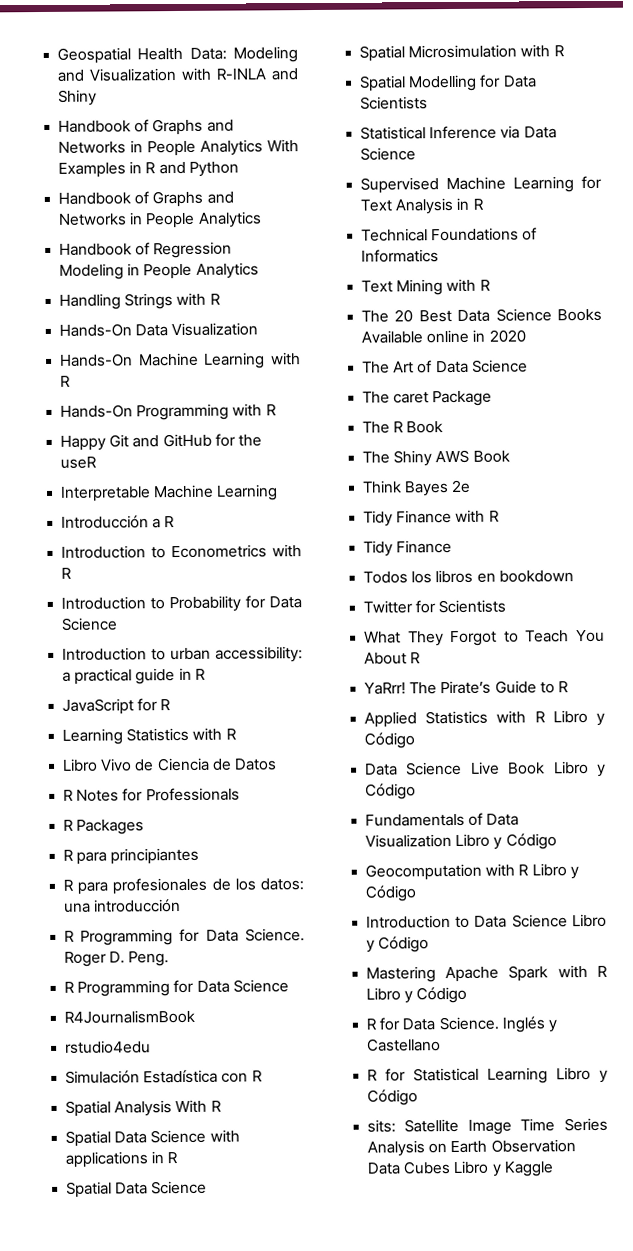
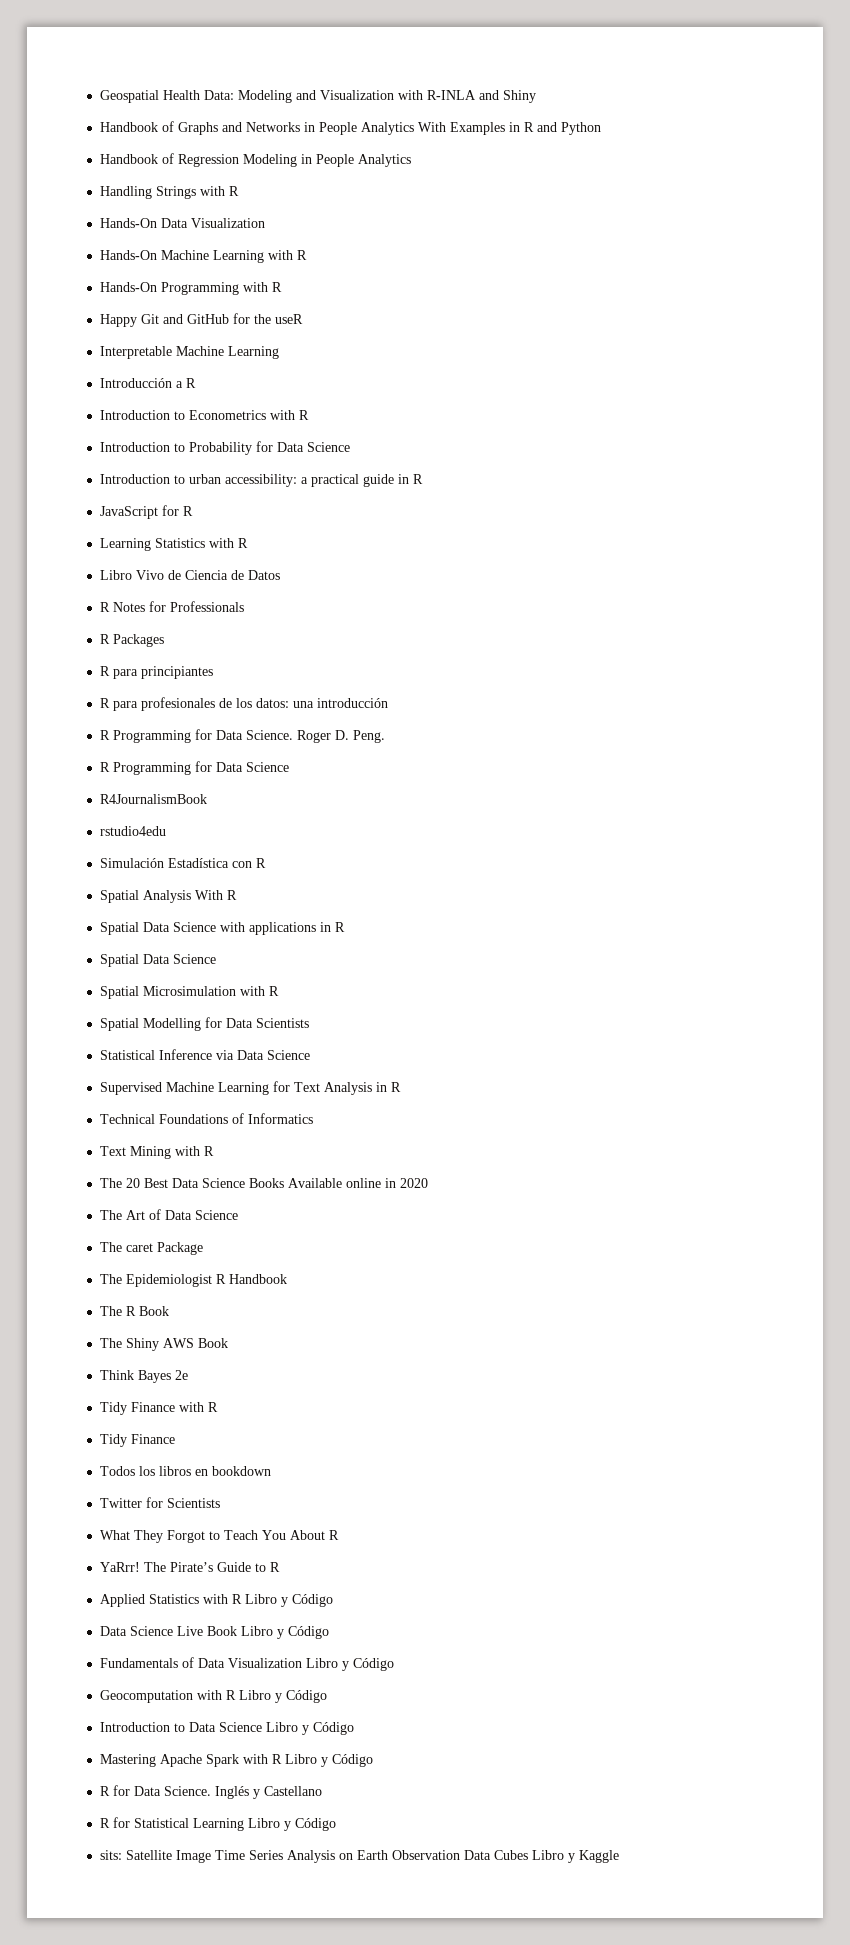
[57,190,234,208] [57,211,262,229] // Handbook of Graphs and Networks in People Analytics -> (601, 128) none
(493, 398) none -> [99,1274,287,1287] // The Epidemiologist R Handbook

